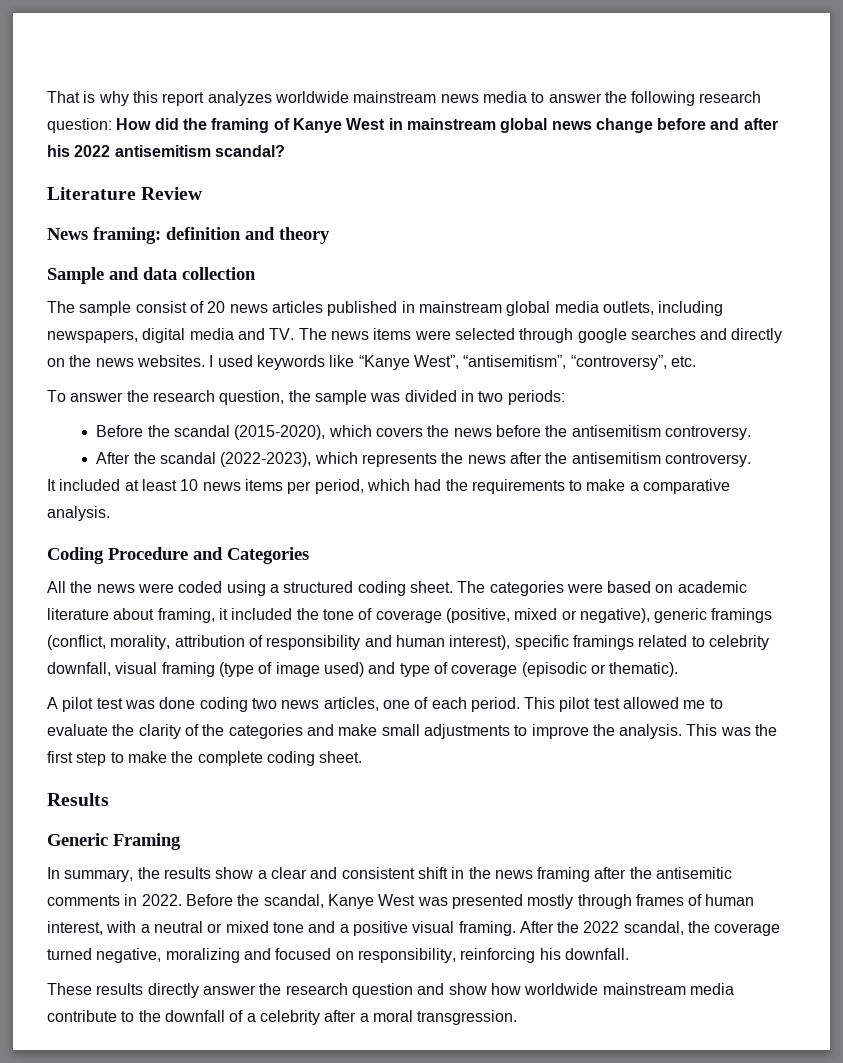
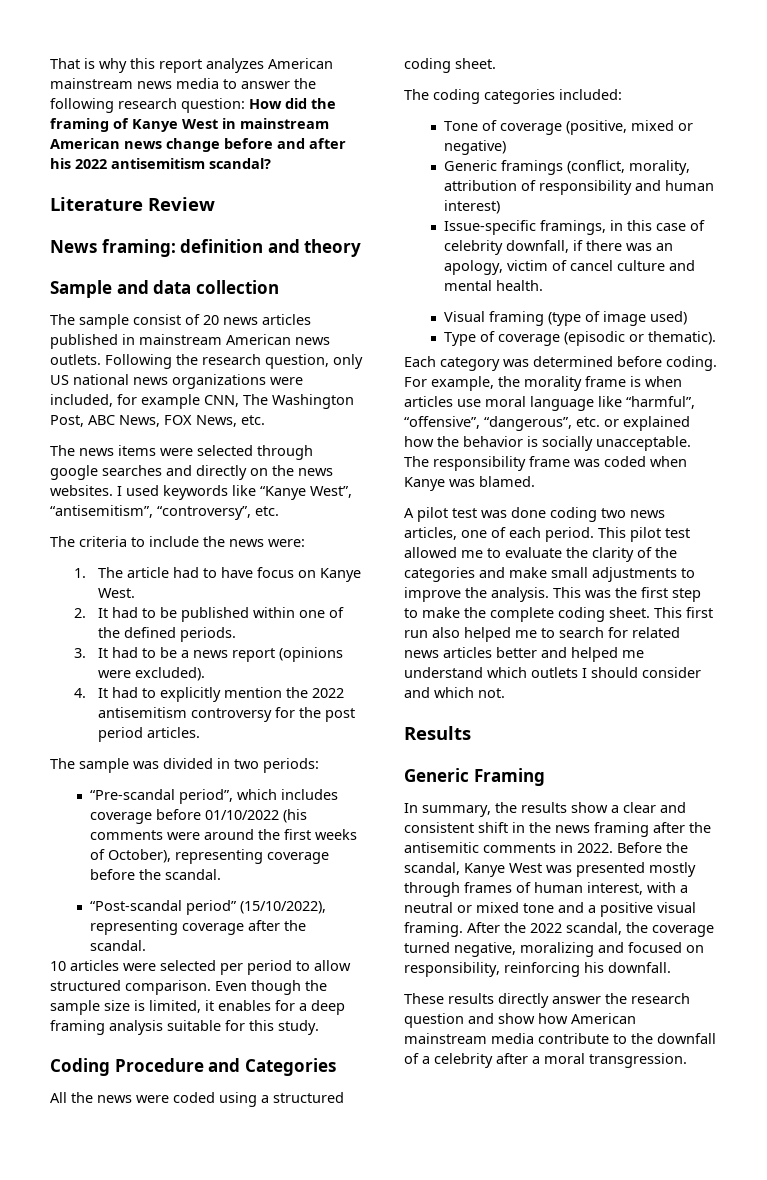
[274,91,349,103] worldwide -> [268,58,333,69] American
[500,118,548,133] global -> [50,138,120,149] American
[506,301,724,316] [47,328,295,343] global media outlets, including newspapers, digital media and TV. -> [226,334,330,345] [50,354,363,369] [50,374,303,389] [50,394,354,409] [50,415,265,427] American news outlets. Following the research question, only US national news organizations were included, for example CNN, The Washington Post, ABC News, FOX News, etc. //
[47,390,311,405] To answer the research question, the -> [50,536,305,547] [74,567,362,582] [98,588,136,598] [74,607,345,622] [98,627,237,642] [74,647,344,662] [98,667,206,681] [74,687,345,702] [98,707,356,722] [98,727,201,742] [50,758,75,769] The criteria to include the news were: // 1. The article had to have focus on Kanye West. // 2. It had to be published within one of the defined periods. // 3. It had to be a news report (opinions were excluded). // 4. It had to explicitly mention the 2022 antisemitism controversy for the post period articles. // The
[96,425,751,440] [96,452,751,467] [47,479,731,494] [47,506,110,521] Before the scandal (2015-2020), which covers the news before the antisemitism controversy. // After the scandal (2022-2023), which represents the news after the antisemitism controversy. // It included at least 10 news items per period, which had the requirements to make a comparative analysis. -> [89,789,338,804] [89,809,307,824] [89,829,357,840] [89,849,329,864] [89,869,221,880] [89,900,326,915] [89,920,306,935] [89,940,146,951] [50,960,351,975] [50,980,327,995] [50,1000,345,1015] [50,1020,319,1035] “Pre-scandal period”, which includes coverage before 01/10/2022 (his comments were around the first weeks of October), representing coverage before the scandal. // “Post-scandal period” (15/10/2022), representing coverage after the scandal. // 10 articles were selected per period to allow structured comparison. Even though the sample size is limited, it enables for a deep framing analysis suitable for this study.
[457,581,747,596] [47,608,354,623] The categories were based on academic literature about framing, it included the tone -> [404,89,622,104] [443,121,478,131] // The coding categories included: // Tone
[579,608,708,623] negative), generic -> [443,140,506,155] [443,160,497,171] negative) // Generic
[449,635,769,650] [47,662,158,676] interest), specific framings related to celebrity downfall, visual -> [443,200,500,214] [443,220,705,235] [443,240,673,255] [443,260,695,275] [443,280,543,291] [443,311,485,322] interest) // Issue-specific framings, in this case of celebrity downfall, if there was an apology, victim of cancel culture and mental health. // Visual
[368,662,430,677] and type -> [443,332,476,346] // Type
(679, 669) none -> [404,356,717,371] [404,376,682,391] [404,396,695,411] [404,416,690,431] [404,436,691,451] [404,456,687,471] [404,476,535,491] // Each category was determined before coding. For example, the morality frame is when articles use moral language like “harmful”, “offensive”, “dangerous”, etc. or explained how the behavior is socially unacceptable. The responsibility frame was coded when Kanye was blamed.
(363, 757) none -> [654,607,713,618] [404,627,680,642] [404,647,644,662] [404,667,701,678] [404,687,505,698] This first run also helped me to search for related news articles better and helped me understand which outlets I should consider and which not.
[524,983,599,995] worldwide -> [571,1013,636,1024] American

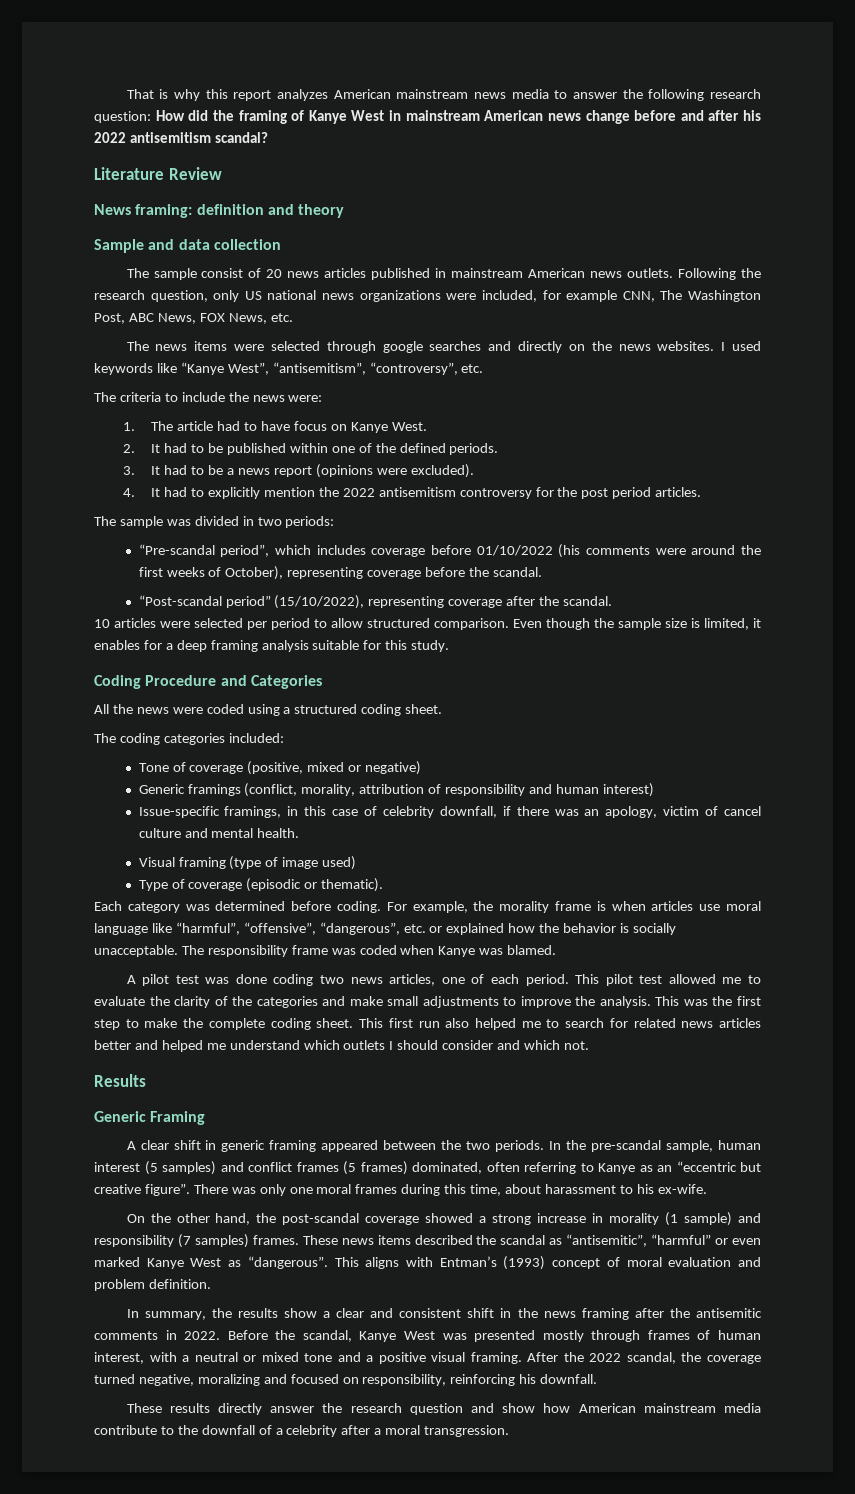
(545, 777) none -> [126,1140,761,1152] [94,1161,761,1175] [94,1183,707,1196] [126,1212,761,1226] [94,1234,762,1248] [94,1256,761,1270] [94,1279,211,1291] // A clear shift in generic framing appeared between the two periods. In the pre-scandal sample, human interest (5 samples) and conflict frames (5 frames) dominated, often referring to Kanye as an “eccentric but creative figure”. There was only one moral frames during this time, about harassment to his ex-wife. // On the other hand, the post-scandal coverage showed a strong increase in morality (1 sample) and responsibility (7 samples) frames. These news items described the scandal as “antisemitic”, “harmful” or even marked Kanye West as “dangerous”. This aligns with Entman’s (1993) concept of moral evaluation and problem definition.

